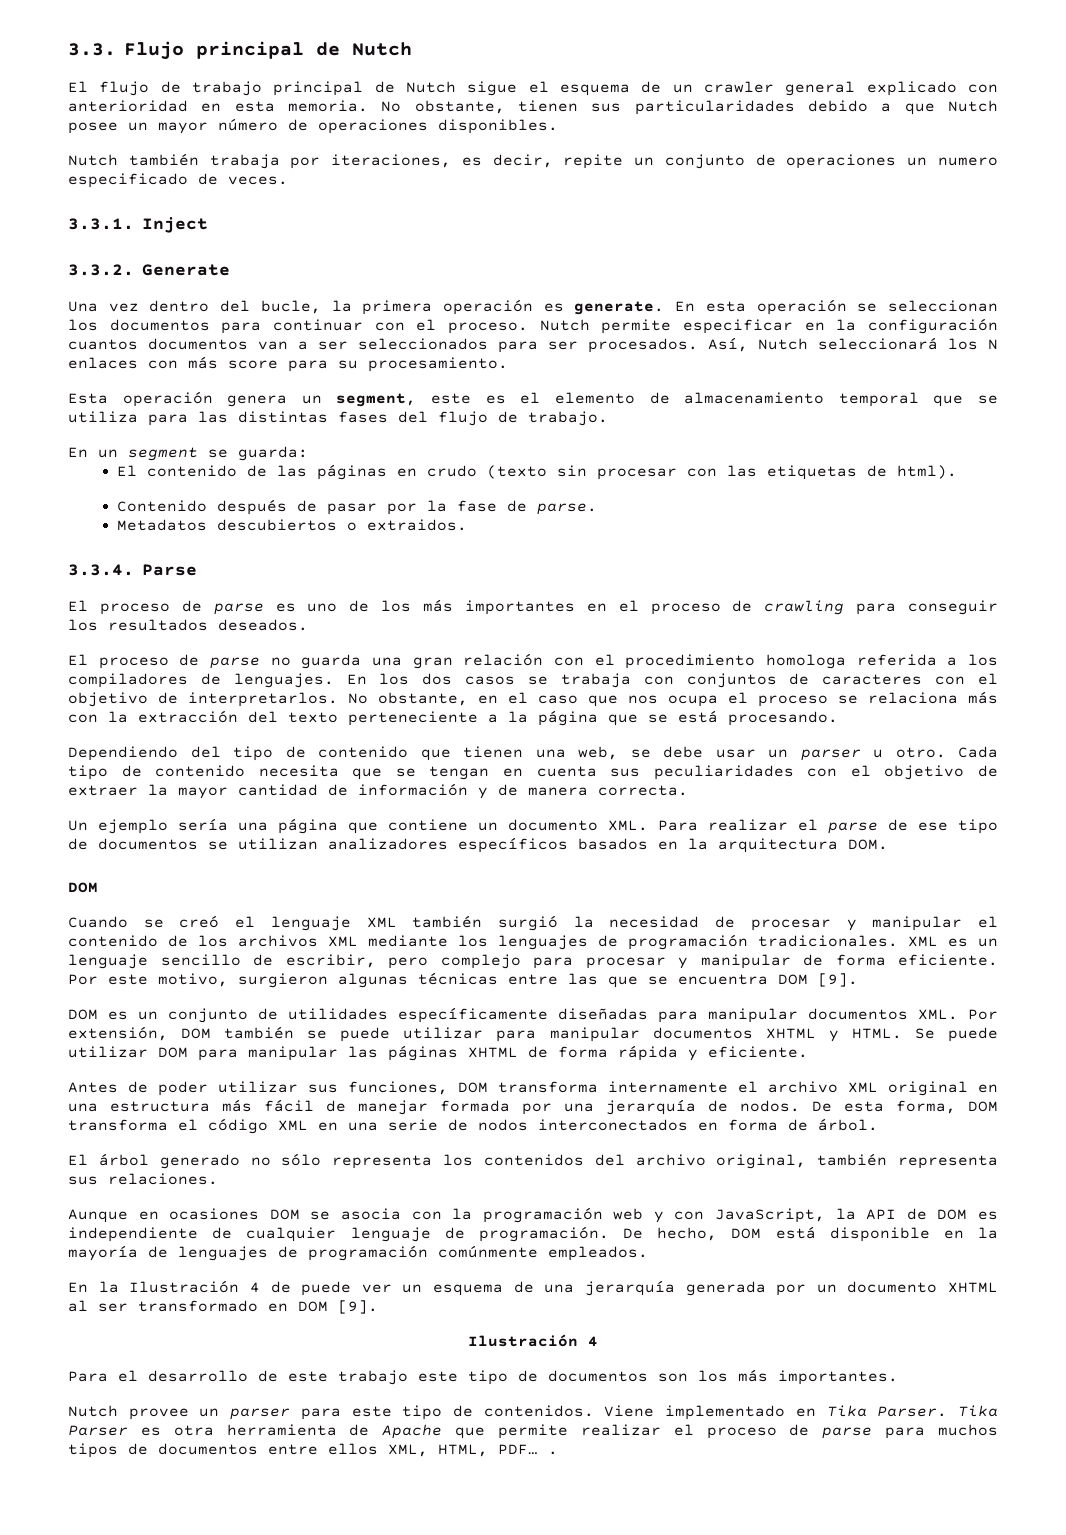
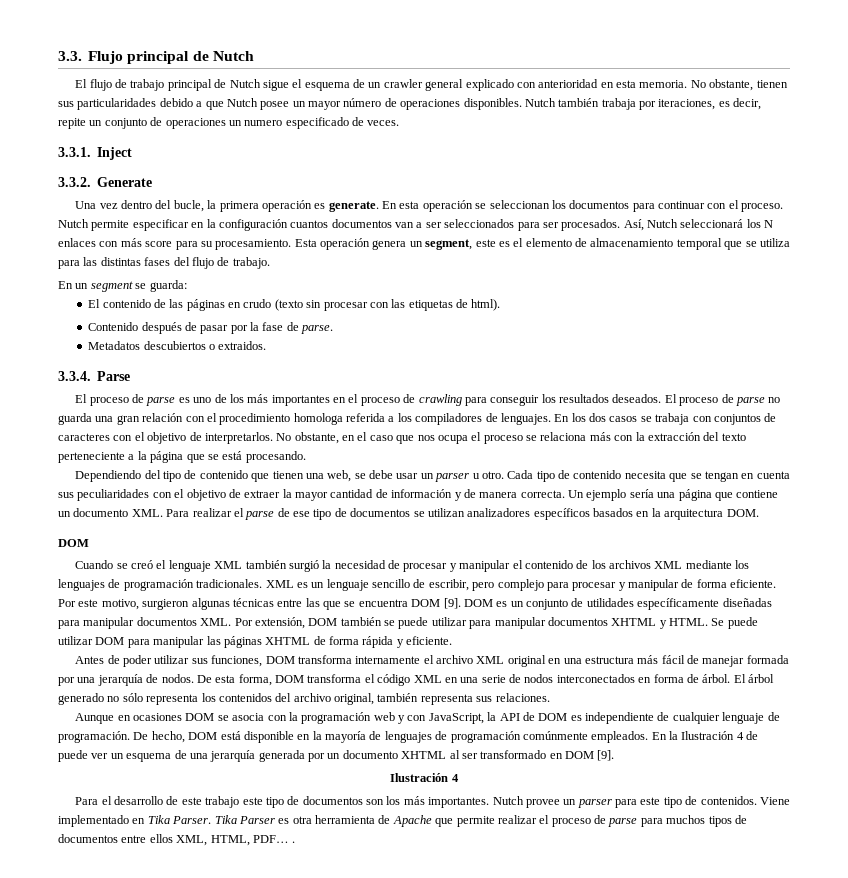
(558, 126) // -> (522, 104) none
(508, 364) // -> (292, 244) none
(308, 625) // -> (662, 398) none
(688, 790) // -> (565, 494) none
(858, 980) // -> (461, 603) none
(878, 1124) // -> (731, 678) none
(648, 1253) // -> (649, 737) none
(898, 1377) // -> (490, 802) none

